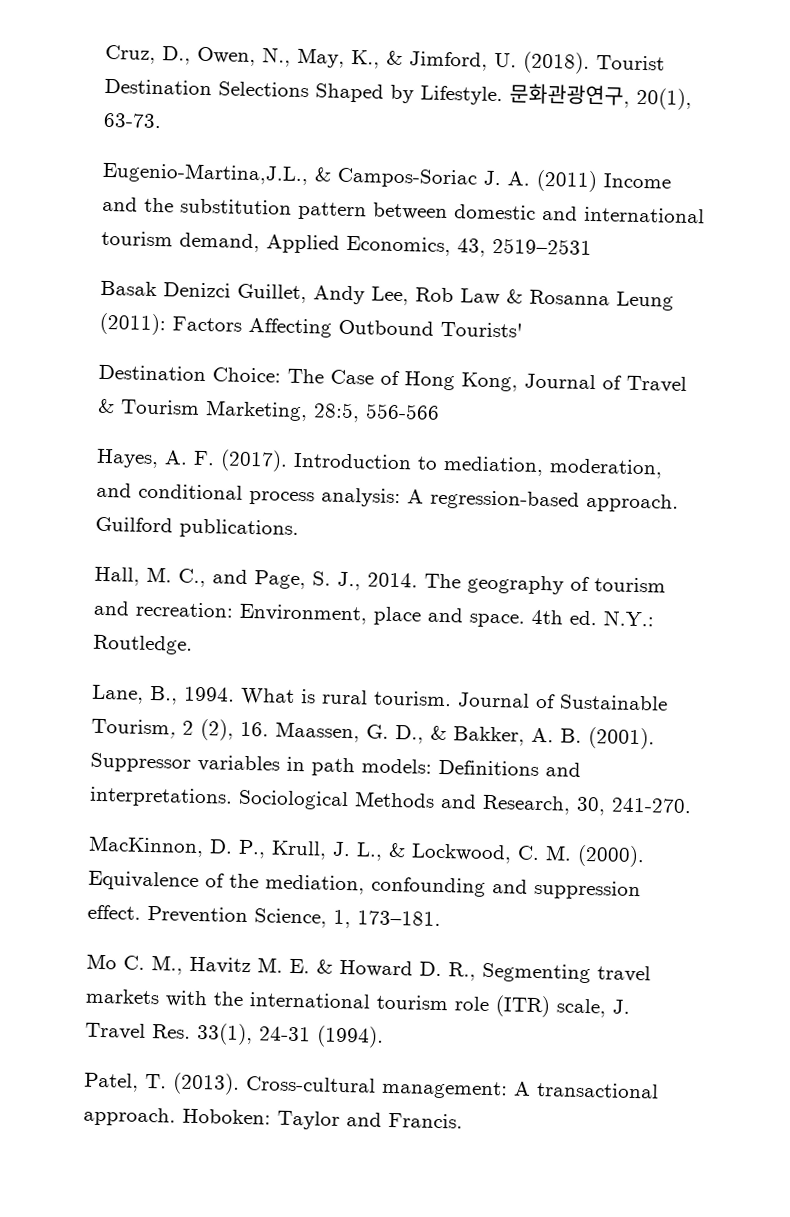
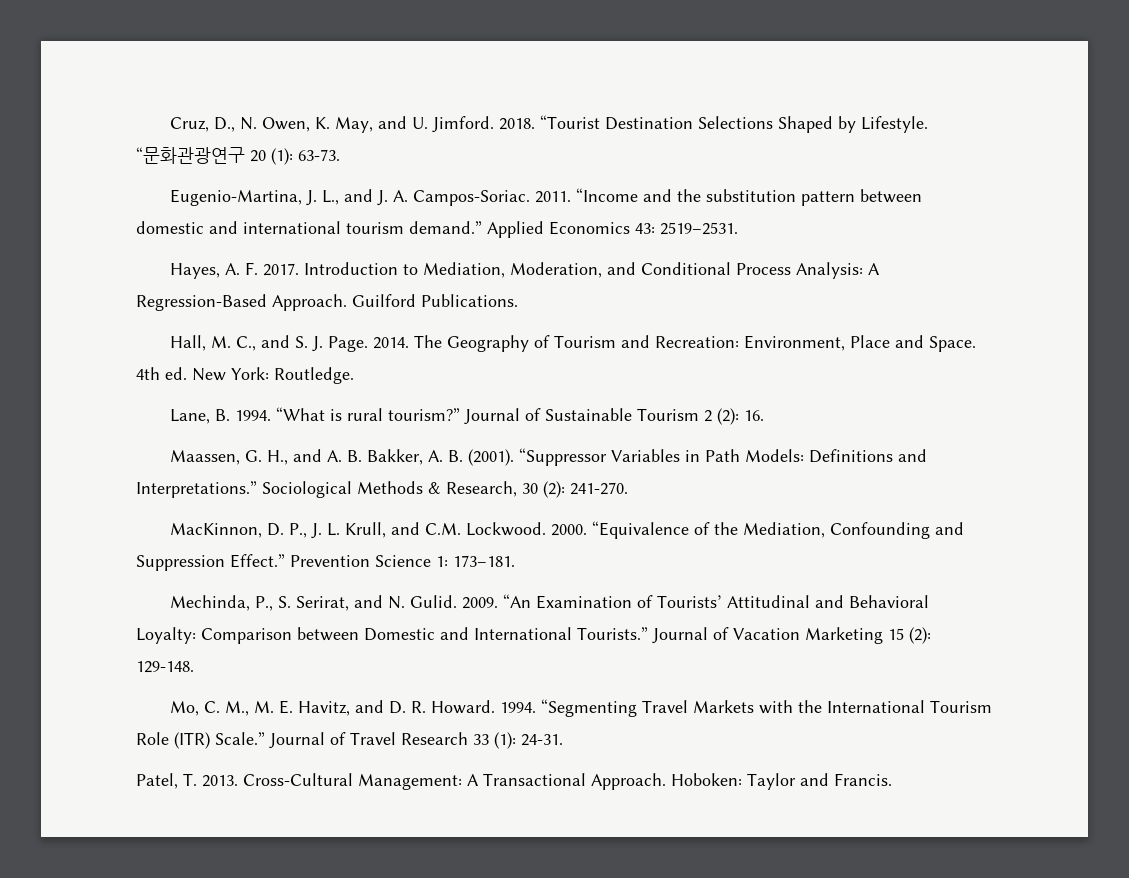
[197,46,665,74] Owen, N., May, K., & Jimford, U. (2018). Tourist -> [239,115,600,133] N. Owen, K. May, and U. Jimford. 2018. “Tourist
[509,83,692,110] [103,112,162,129] [102,161,671,193] 문화관광연구, 20(1), 63-73. // Eugenio-Martina,J.L., & Campos-Soriac J. A. (2011) Income -> [136,147,340,165] [169,188,638,206] “문화관광연구 20 (1): 63-73. // Eugenio-Martina, J. L., and J. A. Campos-Soriac. 2011. “Income
[179,232,592,257] [100,280,674,311] [99,312,523,338] [98,364,687,393] [97,398,440,423] demand, Applied Economics, 43, 2519–2531 // Basak Denizci Guillet, Andy Lee, Rob Law & Rosanna Leung (2011): Factors Affecting Outbound Tourists' // Destination Choice: The Case of Hong Kong, Journal of Travel & Tourism Marketing, 28:5, 556-566 -> [409,221,738,238] demand.” Applied Economics 43: 2519–2531.
[220,449,288,472] (2017). -> [262,263,299,276] 2017.
[443,455,663,479] [96,482,679,513] [95,516,299,539] [94,566,666,595] [93,600,654,628] mediation, moderation, and conditional process analysis: A regression-based approach. Guilford publications. // Hall, M. C., and Page, S. J., 2014. The geography of tourism and recreation: Environment, place and space. 4th ed. N.Y.: -> [422,262,880,279] [136,294,518,311] [169,335,976,352] [136,367,269,381] Mediation, Moderation, and Conditional Process Analysis: A Regression-Based Approach. Guilford Publications. // Hall, M. C., and S. J. Page. 2014. The Geography of Tourism and Recreation: Environment, Place and Space. 4th ed. New York:
[149,685,295,705] B., 1994. What -> [214,407,325,421] B. 1994. “What
[374,690,452,707] tourism. -> [387,408,460,421] tourism?”
[91,718,234,741] Tourism, 2 (2), -> [636,408,739,425] Tourism 2 (2):
(269, 729) none -> (764, 415) //
[395,725,655,750] [90,752,432,777] D., & Bakker, A. B. (2001). Suppressor variables in path models: -> [266,448,804,466] H., and A. B. Bakker, A. B. (2001). “Suppressor Variables in Path Models:
[89,786,233,808] interpretations. -> [136,481,257,498] Interpretations.”
[440,793,606,816] and Research, 30, -> [428,481,565,498] & Research, 30 (2):
[271,840,645,868] [88,870,641,901] [87,904,441,929] [86,953,117,970] Krull, J. L., & Lockwood, C. M. (2000). Equivalence of the mediation, confounding and suppression effect. Prevention Science, 1, 173–181. // Mo -> [310,521,964,539] [136,554,515,571] [169,594,929,611] [136,627,931,644] [136,661,194,673] [169,701,199,716] J. L. Krull, and C.M. Lockwood. 2000. “Equivalence of the Mediation, Confounding and Suppression Effect.” Prevention Science 1: 173–181. // Mechinda, P., S. Serirat, and N. Gulid. 2009. “An Examination of Tourists’ Attitudinal and Behavioral Loyalty: Comparison between Domestic and International Tourists.” Journal of Vacation Marketing 15 (2): 129-148. // Mo,
[189,956,251,975] Havitz -> (249, 708) none
[316,959,651,984] [85,988,630,1018] [85,1022,384,1048] [84,1072,659,1100] [83,1106,176,1127] & Howard D. R., Segmenting travel markets with the international tourism role (ITR) scale, J. Travel Res. 33(1), 24-31 (1994). // Patel, T. (2013). Cross-cultural management: A transactional approach. -> [297,699,992,717] [136,732,563,749] [136,773,666,790] Havitz, and D. R. Howard. 1994. “Segmenting Travel Markets with the International Tourism Role (ITR) Scale.” Journal of Travel Research 33 (1): 24-31. // Patel, T. 2013. Cross-Cultural Management: A Transactional Approach.

